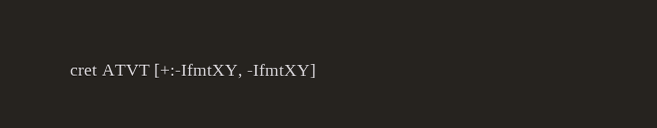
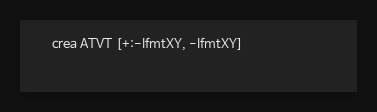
[69,65,97,76] cret -> [52,40,77,49] crea

